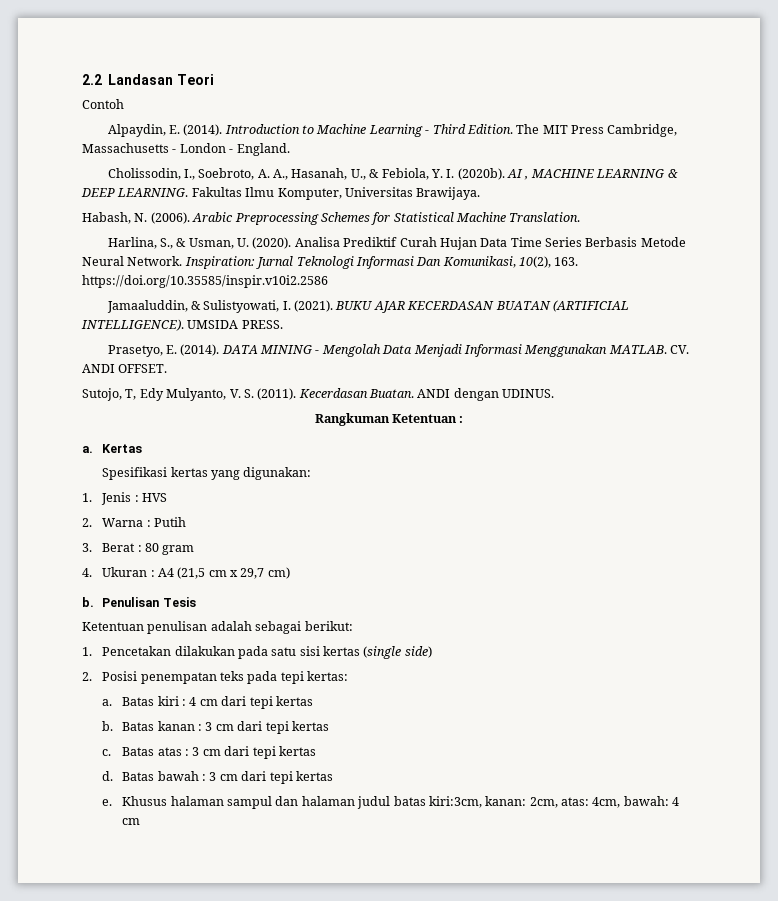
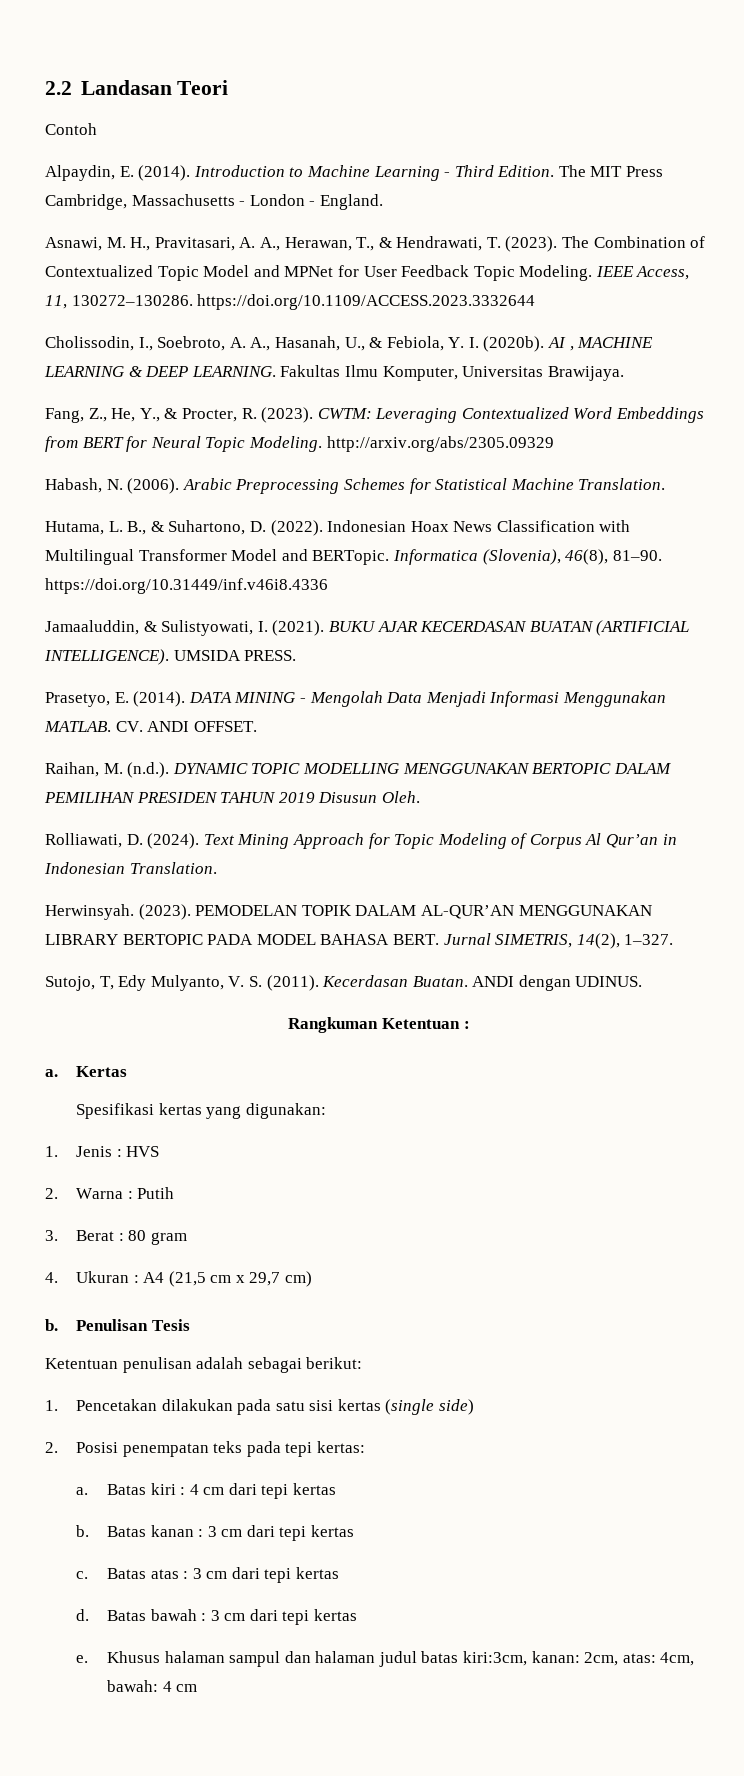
(290, 149) none -> [45,236,706,252] [45,265,690,281] [45,294,536,310] // Asnawi, M. H., Pravitasari, A. A., Herawan, T., & Hendrawati, T. (2023). The Combination of Contextualized Topic Model and MPNet for User Feedback Topic Modeling. IEEE Access, 11, 130272–130286. https://doi.org/10.1109/ACCESS.2023.3332644
(481, 193) none -> [45,407,705,423] [45,436,554,452] // Fang, Z., He, Y., & Procter, R. (2023). CWTM: Leveraging Contextualized Word Embeddings from BERT for Neural Topic Modeling. http://arxiv.org/abs/2305.09329
[107,237,686,250] [82,256,579,269] [82,275,328,288] Harlina, S., & Usman, U. (2020). Analisa Prediktif Curah Hujan Data Time Series Berbasis Metode Neural Network. Inspiration: Jurnal Teknologi Informasi Dan Komunikasi, 10(2), 163. https://doi.org/10.35585/inspir.v10i2.2586 -> [45,520,631,536] [45,549,662,565] [45,578,328,594] Hutama, L. B., & Suhartono, D. (2022). Indonesian Hoax News Classification with Multilingual Transformer Model and BERTopic. Informatica (Slovenia), 46(8), 81–90. https://doi.org/10.31449/inf.v46i8.4336
(168, 368) none -> [45,762,671,778] [44,791,420,803] [45,833,677,849] [44,862,217,874] [45,904,652,920] [45,933,674,949] // Raihan, M. (n.d.). DYNAMIC TOPIC MODELLING MENGGUNAKAN BERTOPIC DALAM PEMILIHAN PRESIDEN TAHUN 2019 Disusun Oleh. // Rolliawati, D. (2024). Text Mining Approach for Topic Modeling of Corpus Al Qur’an in Indonesian Translation. // Herwinsyah. (2023). PEMODELAN TOPIK DALAM AL-QUR’AN MENGGUNAKAN LIBRARY BERTOPIC PADA MODEL BAHASA BERT. Jurnal SIMETRIS, 14(2), 1–327.

